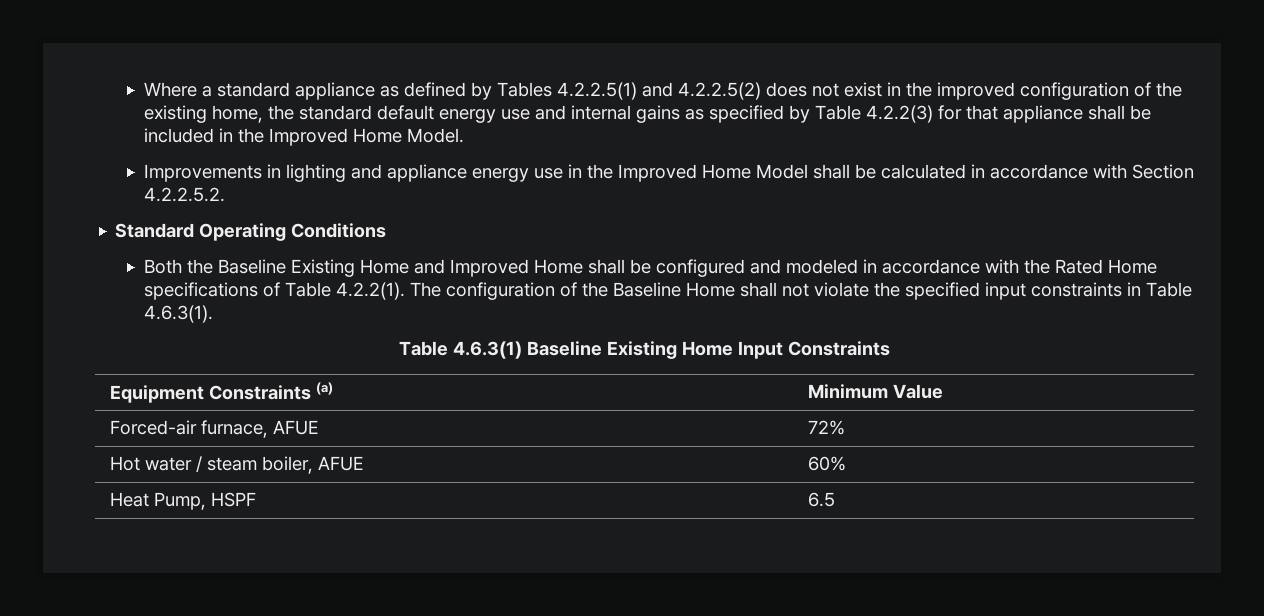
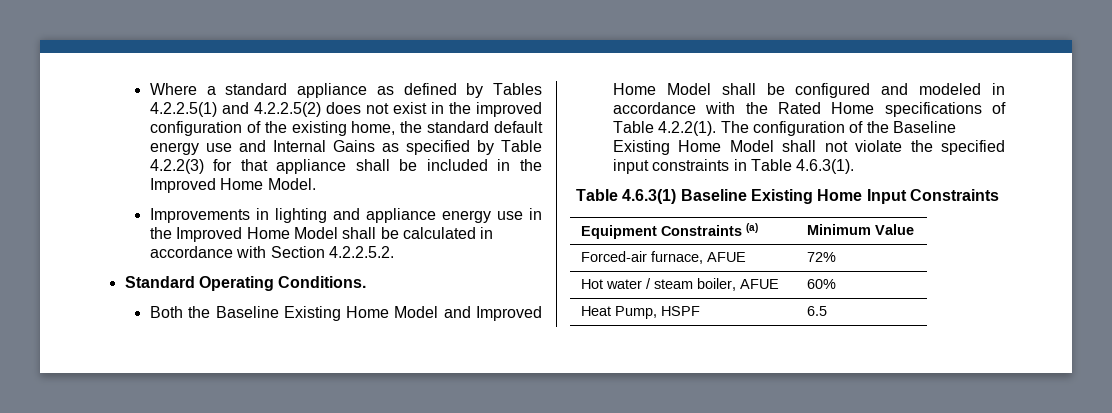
[570,105,680,123] internal gains -> [272,140,375,152] Internal Gains
[291,223,387,238] Conditions -> [278,276,367,288] Conditions.
(409, 266) none -> [394,306,439,318] Model
(583, 266) none -> [666,83,711,95] Model
[685,282,735,297] Home -> [612,140,774,155] Existing Home Model

